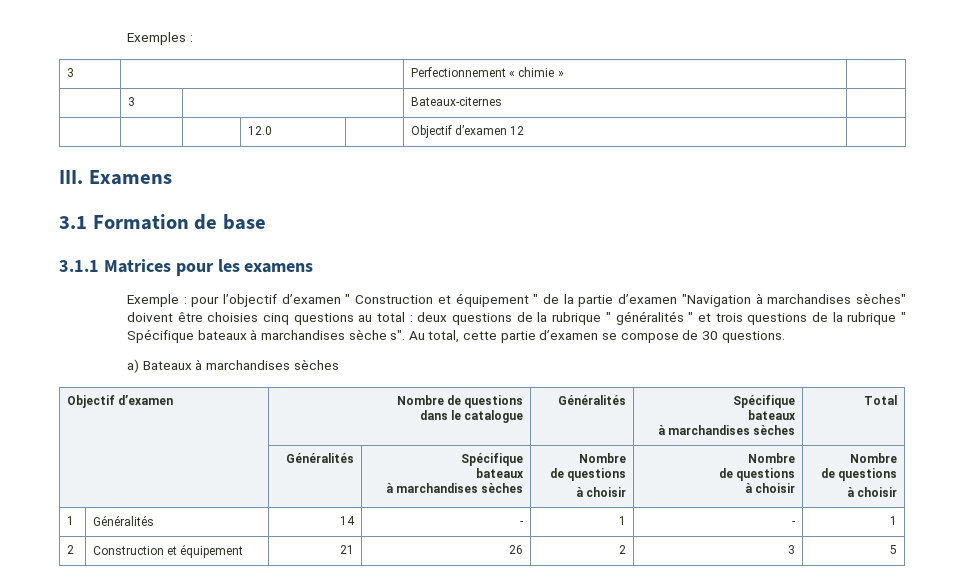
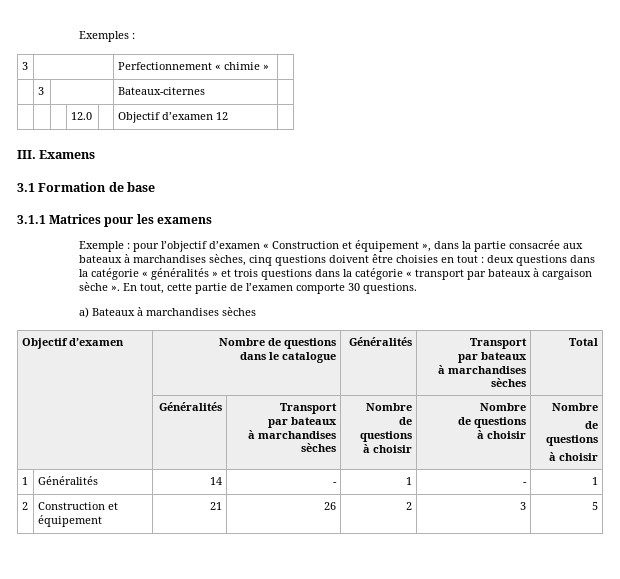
[345,293,906,307] [126,311,906,325] [126,329,699,343] " Construction et équipement " de la partie d’examen "Navigation à marchandises sèches" doivent être choisies cinq questions au total : deux questions de la rubrique " généralités " et trois questions de la rubrique " Spécifique bateaux à marchandises sèche s". Au total, cette partie d’examen se compose de -> [262,240,583,252] [78,254,595,266] [78,268,592,280] [78,282,345,294] « Construction et équipement », dans la partie consacrée aux bateaux à marchandises sèches, cinq questions doivent être choisies en tout : deux questions dans la catégorie « généralités » et trois questions dans la catégorie « transport par bateaux à cargaison sèche ». En tout, cette partie de l’examen comporte
[733,395,796,408] Spécifique // -> [470,338,528,349] [458,354,479,363] Transport // par
[461,453,524,466] Spécifique // -> [280,403,338,414] [268,419,289,428] Transport // par

